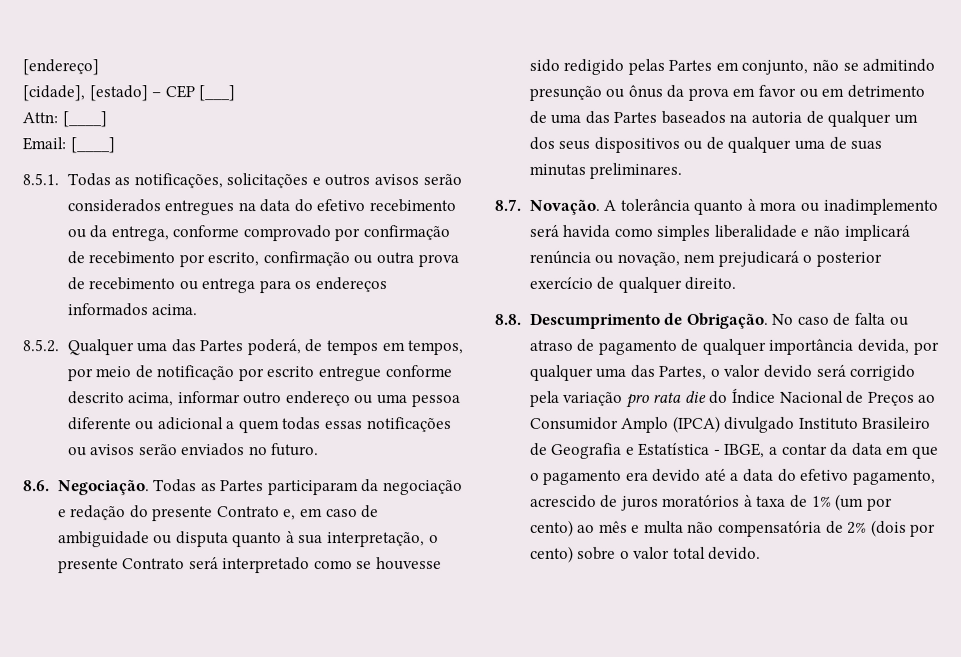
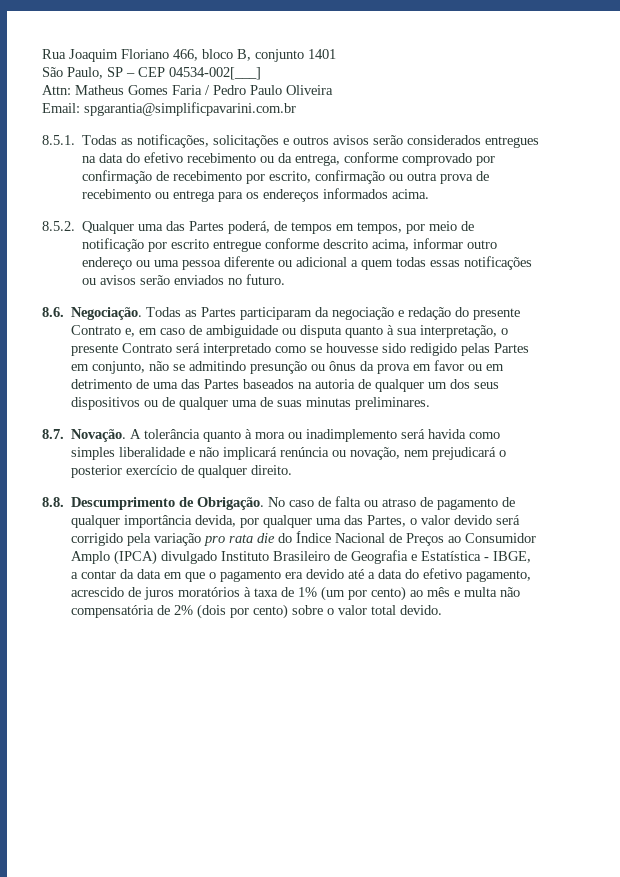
[22,59,99,76] [22,85,148,102] [endereço] // [cidade], [estado] -> [42,49,336,62] [42,67,123,79] Rua Joaquim Floriano 466, bloco B, conjunto 1401 // São Paulo, SP
[198,85,236,102] [___] -> [169,67,261,80] 04534-002[___]
[61,111,107,128] [____] -> [75,85,333,95] Matheus Gomes Faria / Pedro Paulo Oliveira
[69,137,115,154] [____] -> [84,102,296,116] spgarantia@simplificpavarini.com.br

